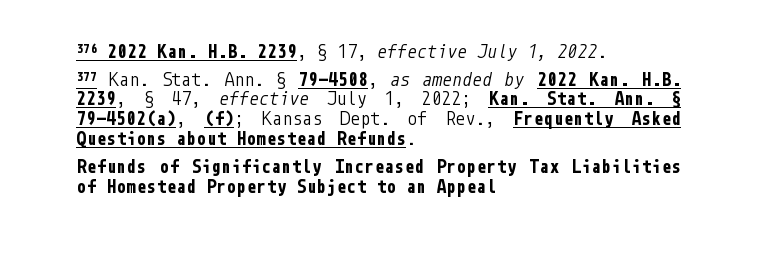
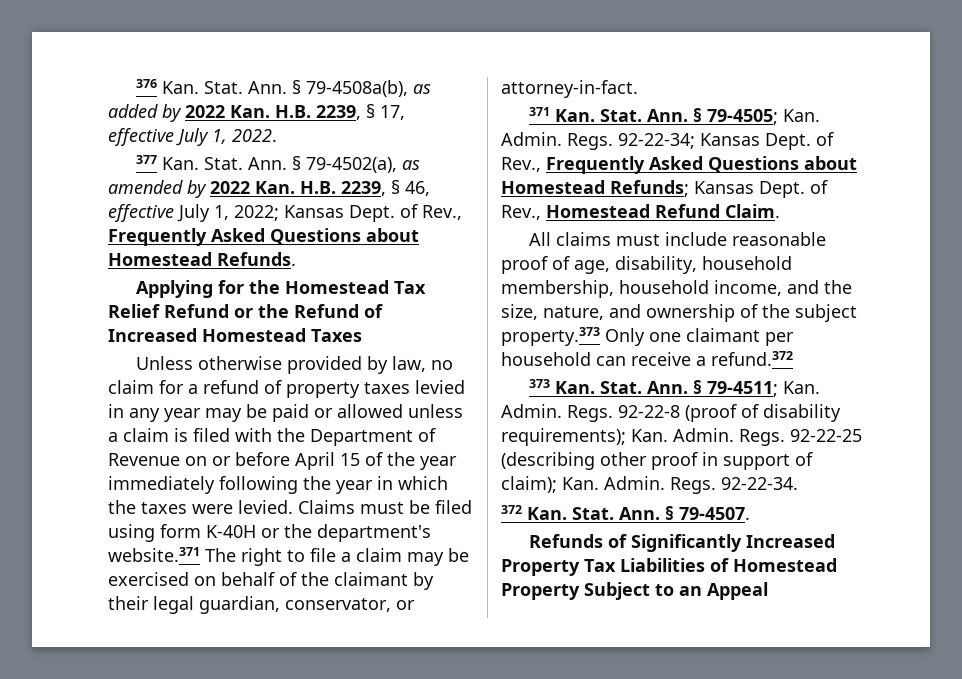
(97, 48) none -> [161,80,431,97] [108,104,182,122] Kan. Stat. Ann. § 79-4508a(b), as added by
[297,72,378,89] 79-4508, -> [305,157,397,173] 79-4502(a),
[171,91,201,108] 47, -> [405,181,430,196] 46,
[488,91,681,108] [76,110,244,128] Kan. Stat. Ann. § 79-4502(a), (f); -> (279, 213) none
(416, 138) none -> [135,280,426,298] [108,304,383,318] [108,328,362,342] [135,356,453,374] [108,380,465,398] [108,404,463,422] [108,428,436,446] [108,452,457,470] [108,476,448,494] [108,500,472,514] [108,524,431,542] [108,547,469,566] [108,572,434,590] [108,596,415,614] [501,80,638,98] [528,107,820,125] [501,132,834,150] [501,156,857,174] [501,180,828,198] [501,204,780,220] [528,232,826,246] [501,256,792,274] [501,280,852,298] [501,304,857,322] [501,327,794,346] [501,351,793,366] [528,379,820,397] [501,404,841,422] [501,428,862,446] [501,452,813,470] [501,476,798,494] [501,505,750,520] // Applying for the Homestead Tax Relief Refund or the Refund of Increased Homestead Taxes // Unless otherwise provided by law, no claim for a refund of property taxes levied in any year may be paid or allowed unless a claim is filed with the Department of Revenue on or before April 15 of the year immediately following the year in which the taxes were levied. Claims must be filed using form K-40H or the department's website.371 The right to file a claim may be exercised on behalf of the claimant by their legal guardian, conservator, or attorney-in-fact. // 371 Kan. Stat. Ann. § 79-4505; Kan. Admin. Regs. 92-22-34; Kansas Dept. of Rev., Frequently Asked Questions about Homestead Refunds; Kansas Dept. of Rev., Homestead Refund Claim. // All claims must include reasonable proof of age, disability, household membership, household income, and the size, nature, and ownership of the subject property.373 Only one claimant per household can receive a refund.372 // 373 Kan. Stat. Ann. § 79-4511; Kan. Admin. Regs. 92-22-8 (proof of disability requirements); Kan. Admin. Regs. 92-22-25 (describing other proof in support of claim); Kan. Admin. Regs. 92-22-34. // 372 Kan. Stat. Ann. § 79-4507.

